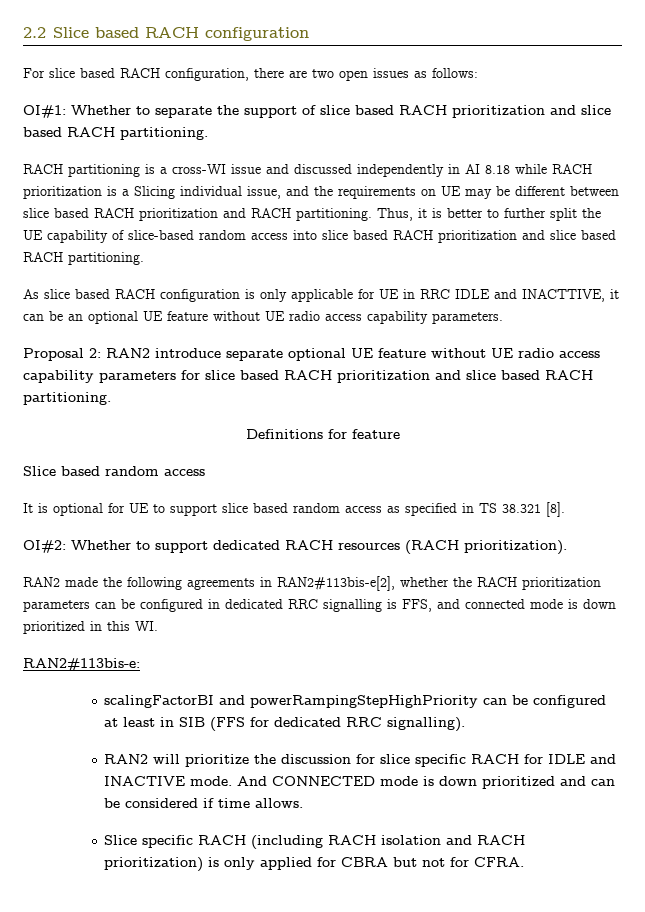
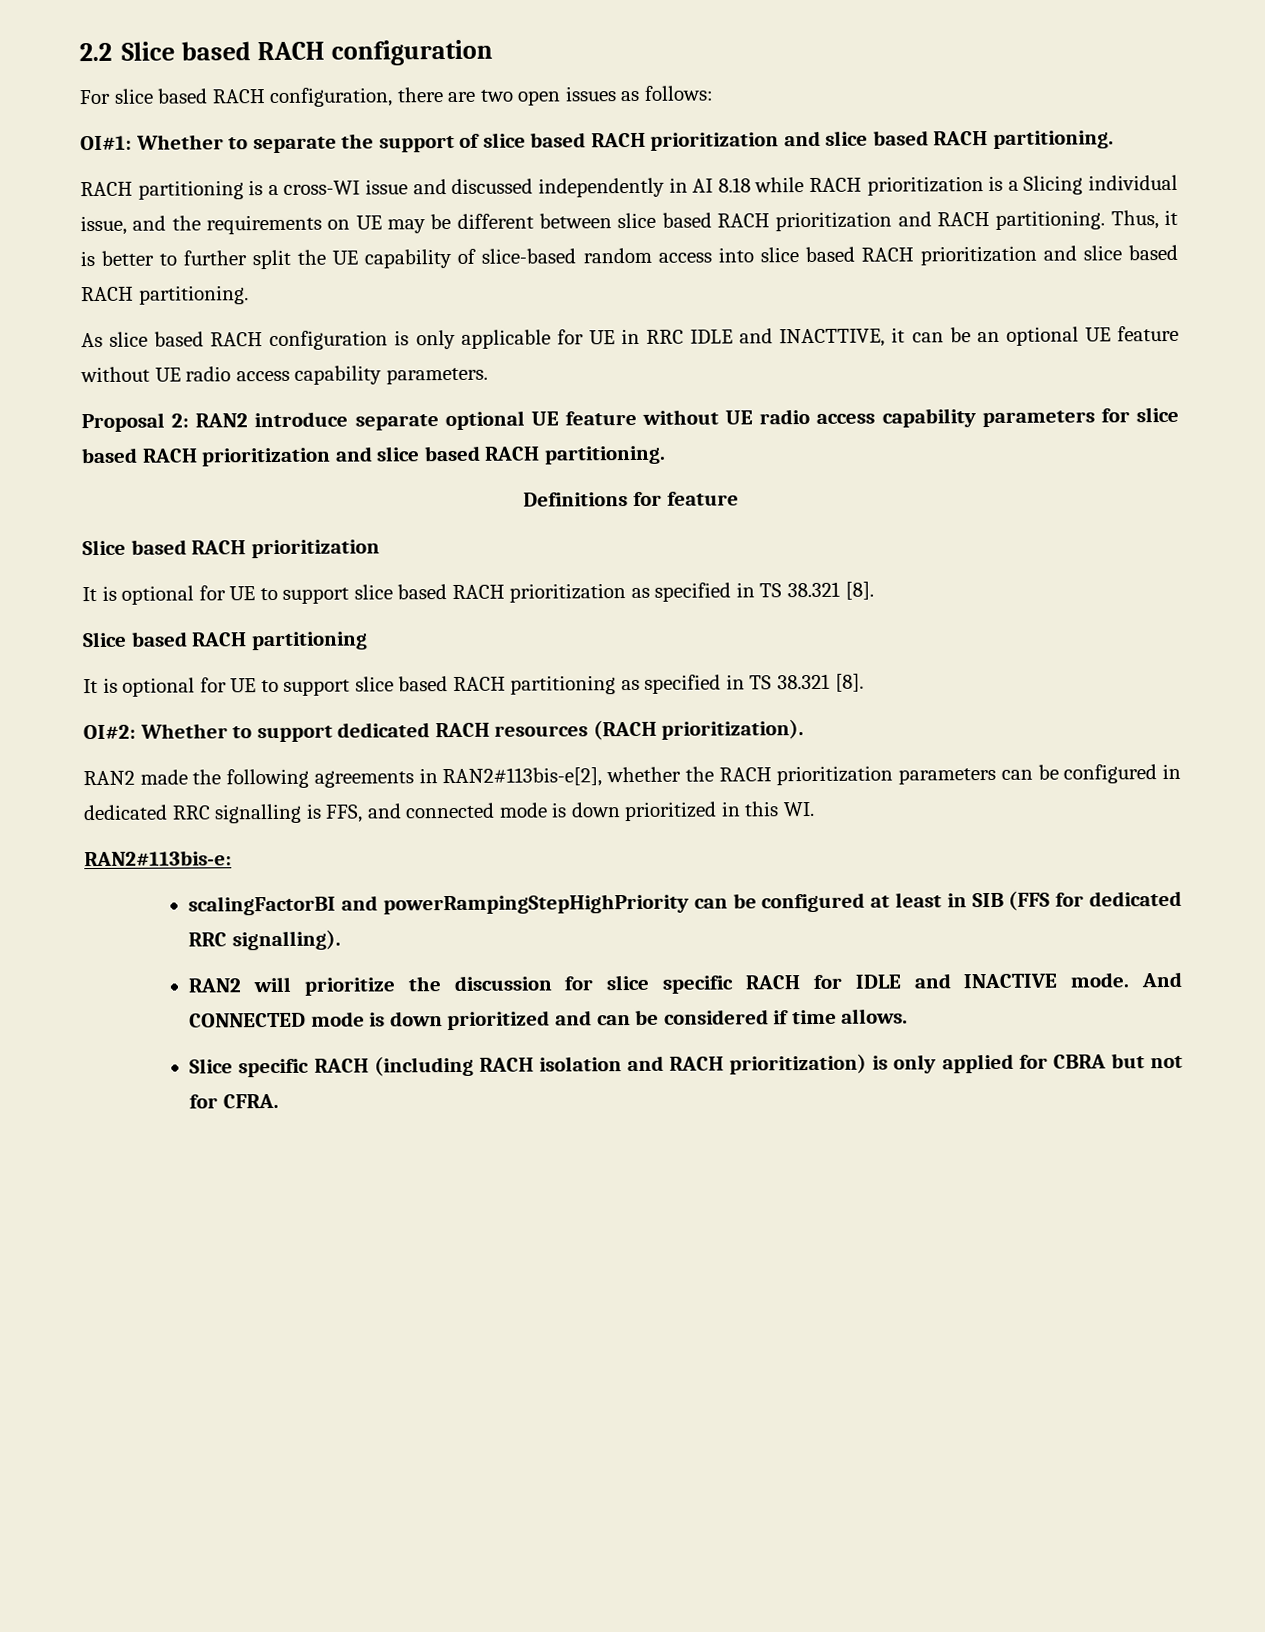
[105,466,205,476] [23,503,382,516] random access // It is optional for UE to support slice based random access -> [191,539,380,559] [82,581,874,605] [82,631,368,651] [83,675,617,697] RACH prioritization // It is optional for UE to support slice based RACH prioritization as specified in TS 38.321 [8]. // Slice based RACH partitioning // It is optional for UE to support slice based RACH partitioning

